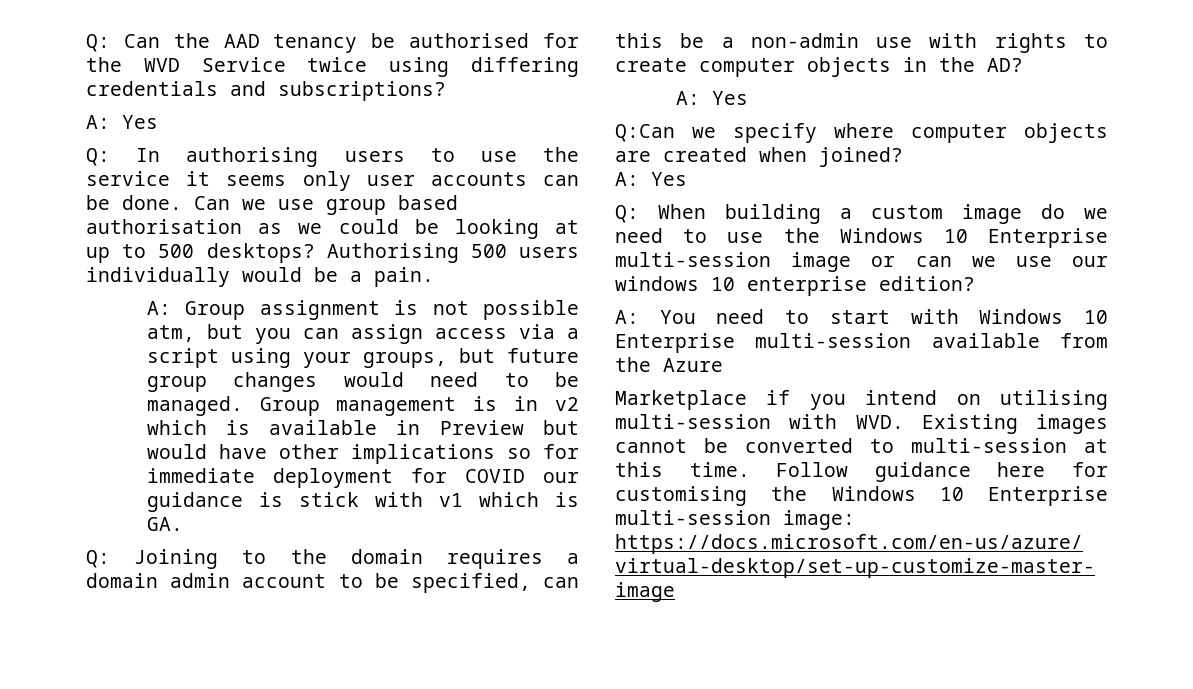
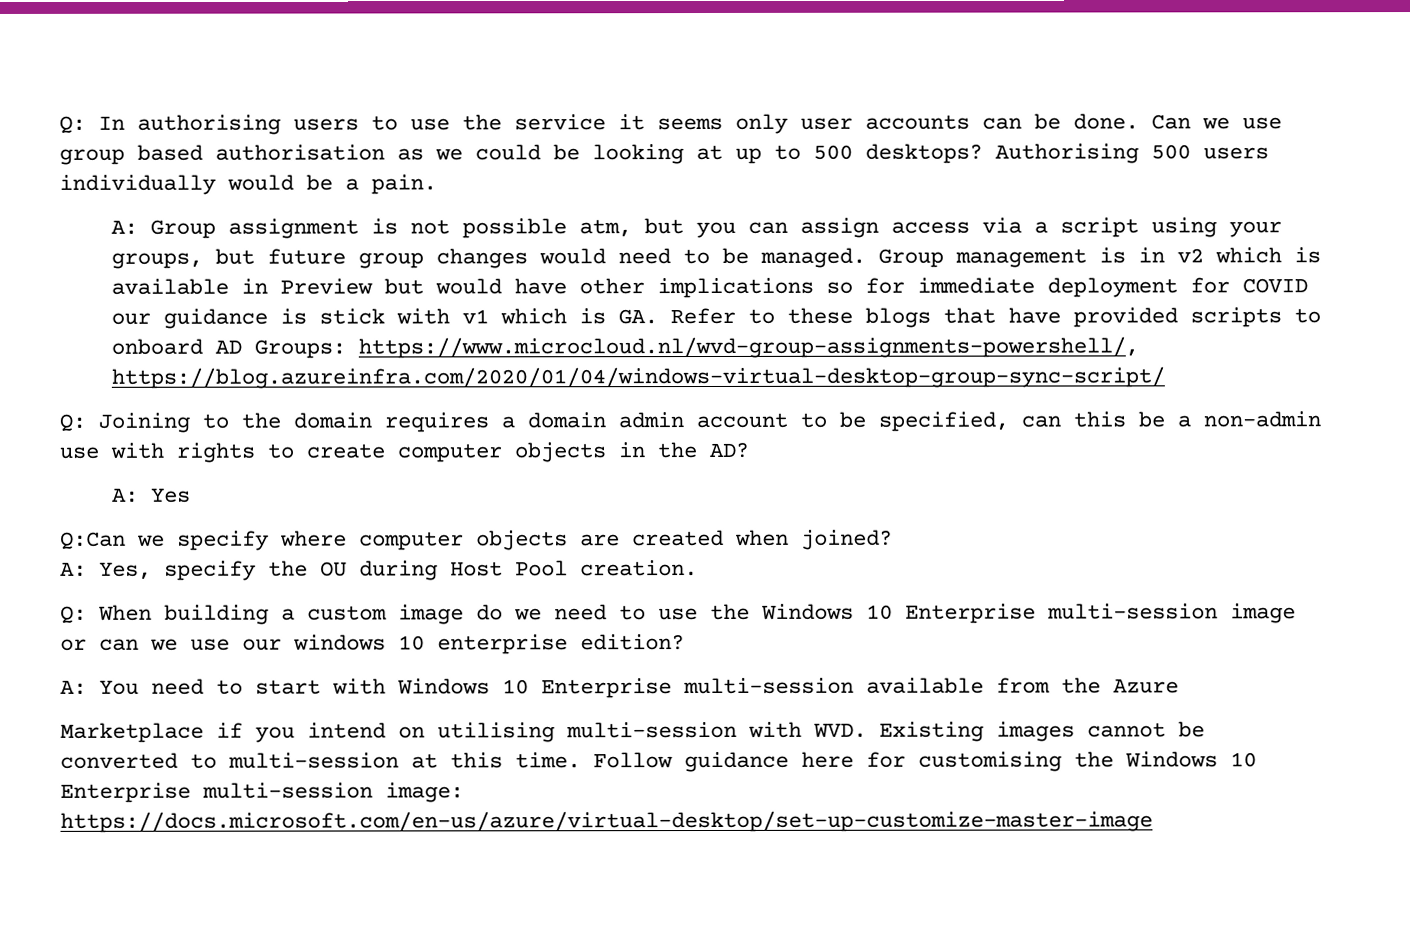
[86,33,579,53] [86,57,579,77] [86,81,446,101] [86,115,158,129] [86,148,110,166] Q: Can the AAD tenancy be authorised for the WVD Service twice using differing credentials and subscriptions? // A: Yes // Q: -> [59,115,86,134] Q:
(183, 524) none -> [669,307,1321,328] [110,336,1139,359] [110,366,1165,389] Refer to these blogs that have provided scripts to onboard AD Groups: https://www.microcloud.nl/wvd-group-assignments-powershell/, https://blog.azureinfra.com/2020/01/04/windows-virtual-desktop-group-sync-script/
[651,172,687,186] Yes -> [99,560,698,581] Yes, specify the OU during Host Pool creation.

